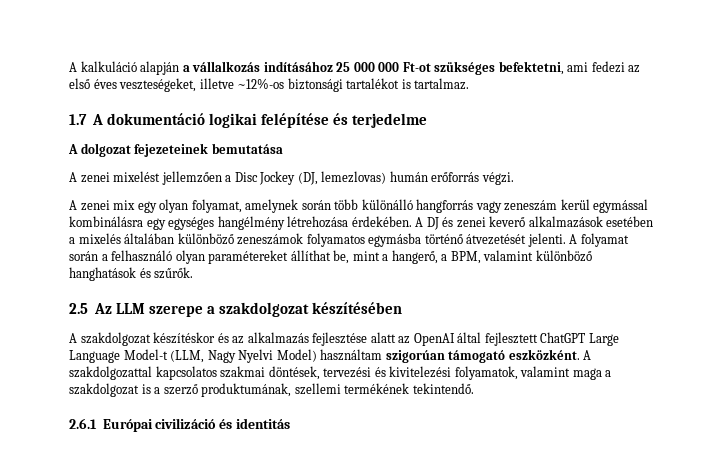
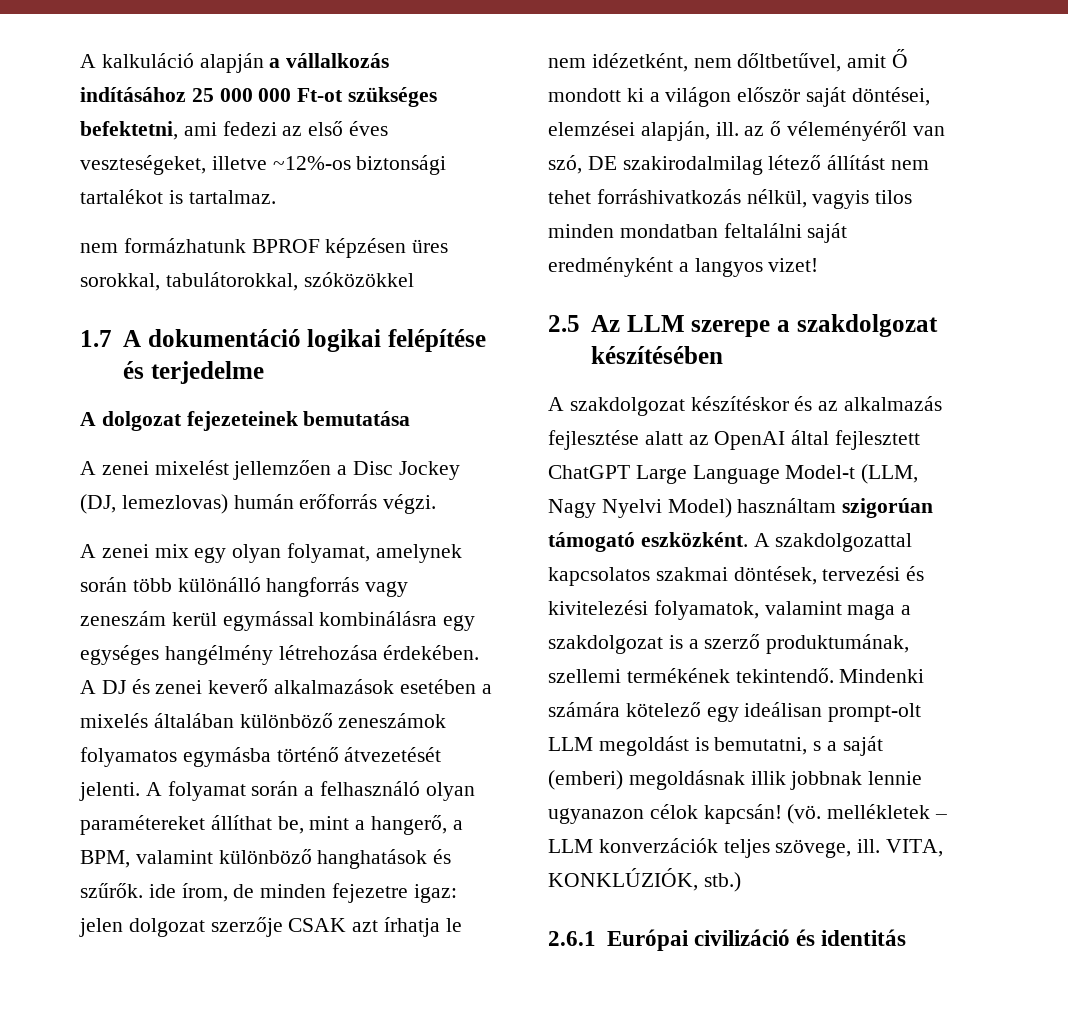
(470, 84) none -> [80,238,449,258] [80,272,414,291] // nem formázhatunk BPROF képzésen üres sorokkal, tabulátorokkal, szóközökkel
(194, 273) none -> [148,883,457,903] [79,917,462,937] [548,49,909,72] [548,87,930,107] [548,121,945,141] [548,155,930,175] [548,189,913,209] [548,223,848,243] [548,257,819,277] ide írom, de minden fejezetre igaz: jelen dolgozat szerzője CSAK azt írhatja le nem idézetként, nem dőltbetűvel, amit Ő mondott ki a világon először saját döntései, elemzései alapján, ill. az ő véleményéről van szó, DE szakirodalmilag létező állítást nem tehet forráshivatkozás nélkül, vagyis tilos minden mondatban feltalálni saját eredményként a langyos vizet!
(474, 388) none -> [839,669,925,683] [548,702,922,722] [548,736,883,756] [548,770,923,790] [548,804,948,824] [548,838,944,858] [548,868,741,892] Mindenki számára kötelező egy ideálisan prompt-olt LLM megoldást is bemutatni, s a saját (emberi) megoldásnak illik jobbnak lennie ugyanazon célok kapcsán! (vö. mellékletek – LLM konverzációk teljes szövege, ill. VITA, KONKLÚZIÓK, stb.)

